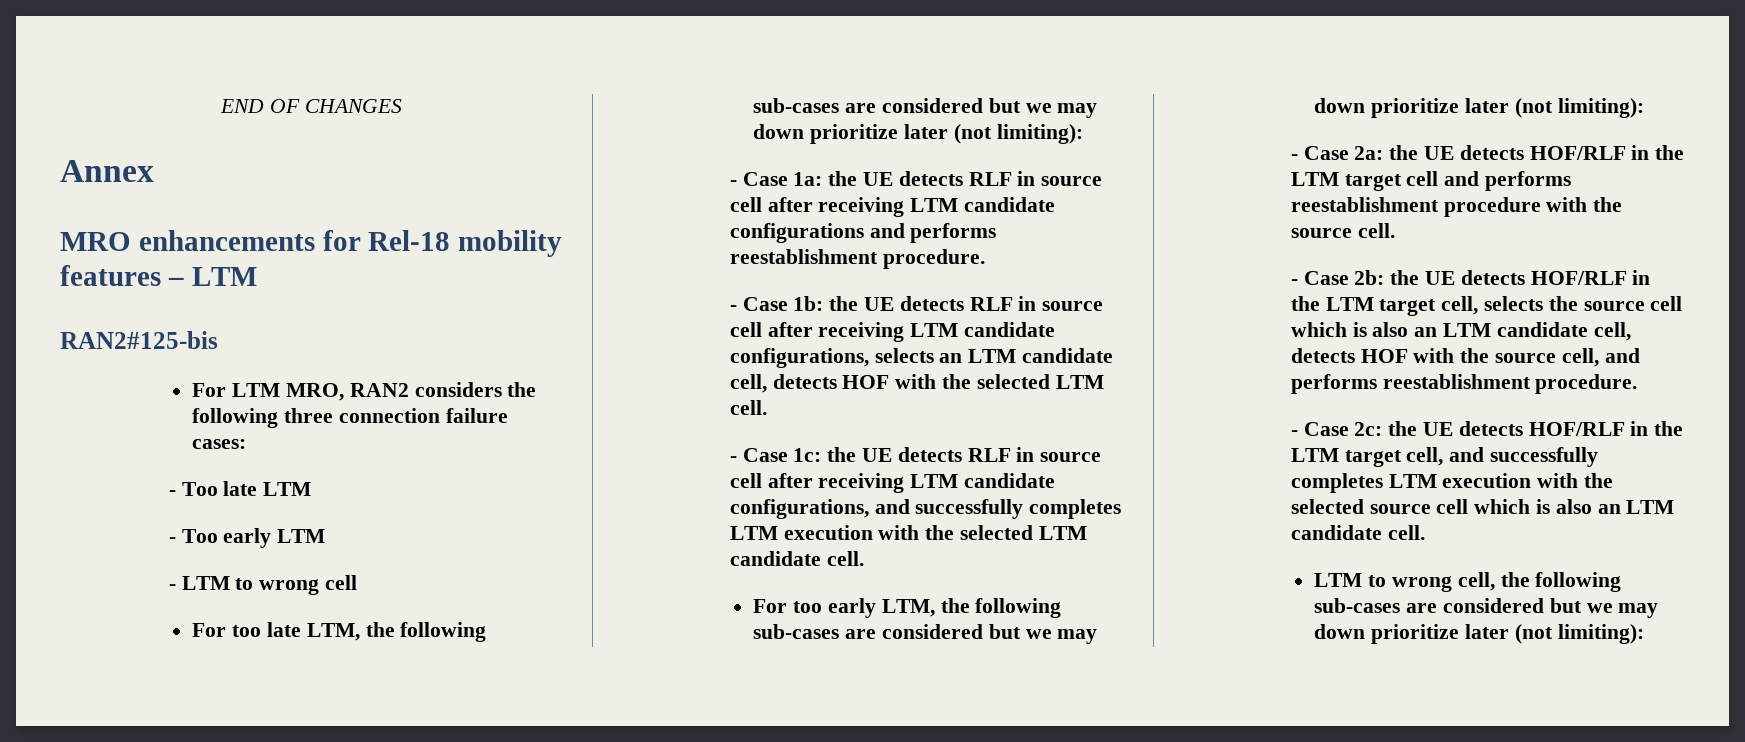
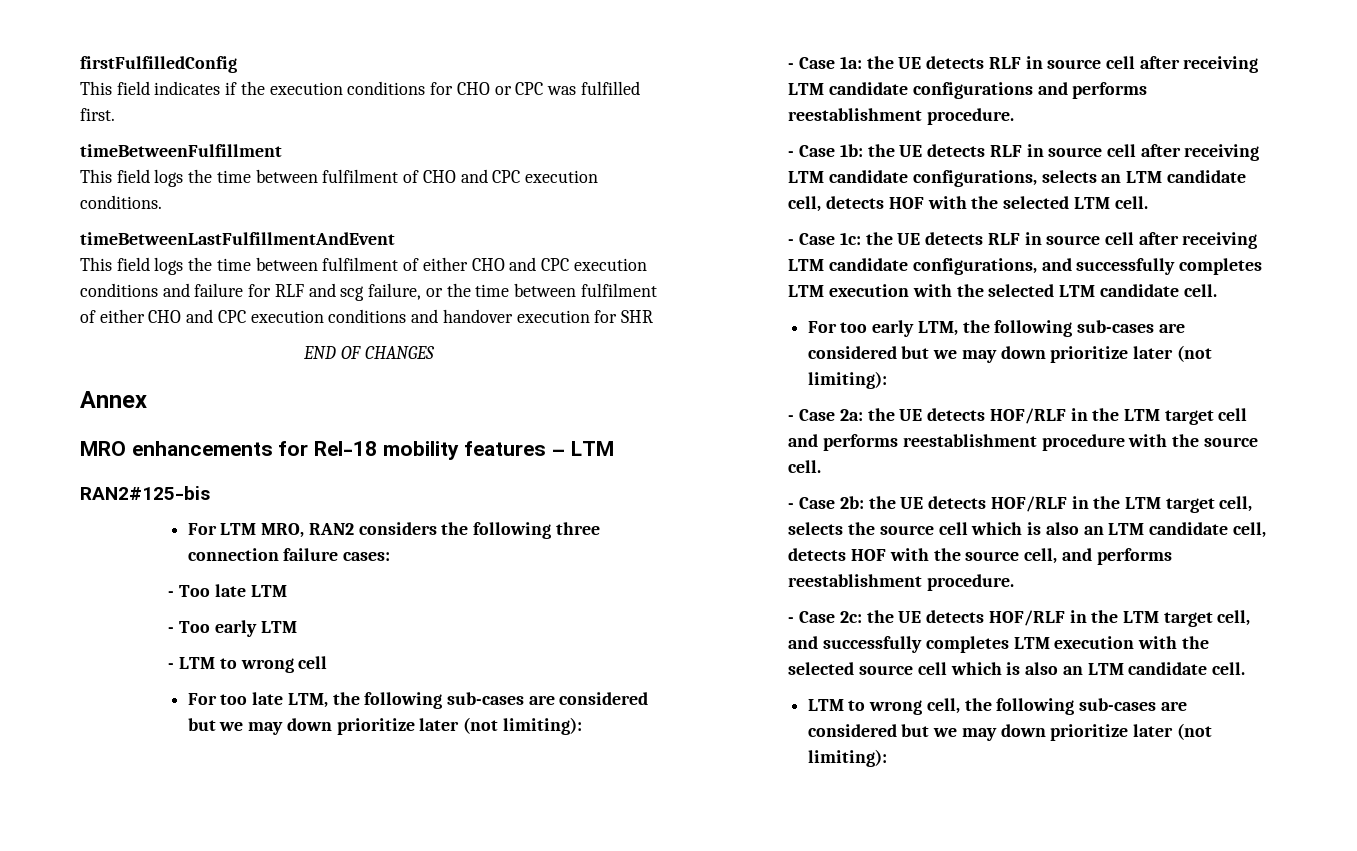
(220, 106) none -> [80,56,237,73] [80,81,640,95] [80,108,115,121] [80,144,282,157] [80,169,598,187] [80,195,162,209] [80,232,395,245] [80,257,647,275] [80,283,657,301] [80,309,653,323] firstFulfilledConfig // This field indicates if the execution conditions for CHO or CPC was fulfilled first. // timeBetweenFulfillment // This field logs the time between fulfilment of CHO and CPC execution conditions. // timeBetweenLastFulfillmentAndEvent // This field logs the time between fulfilment of either CHO and CPC execution conditions and failure for RLF and scg failure, or the time between fulfilment of either CHO and CPC execution conditions and handover execution for SHR //

